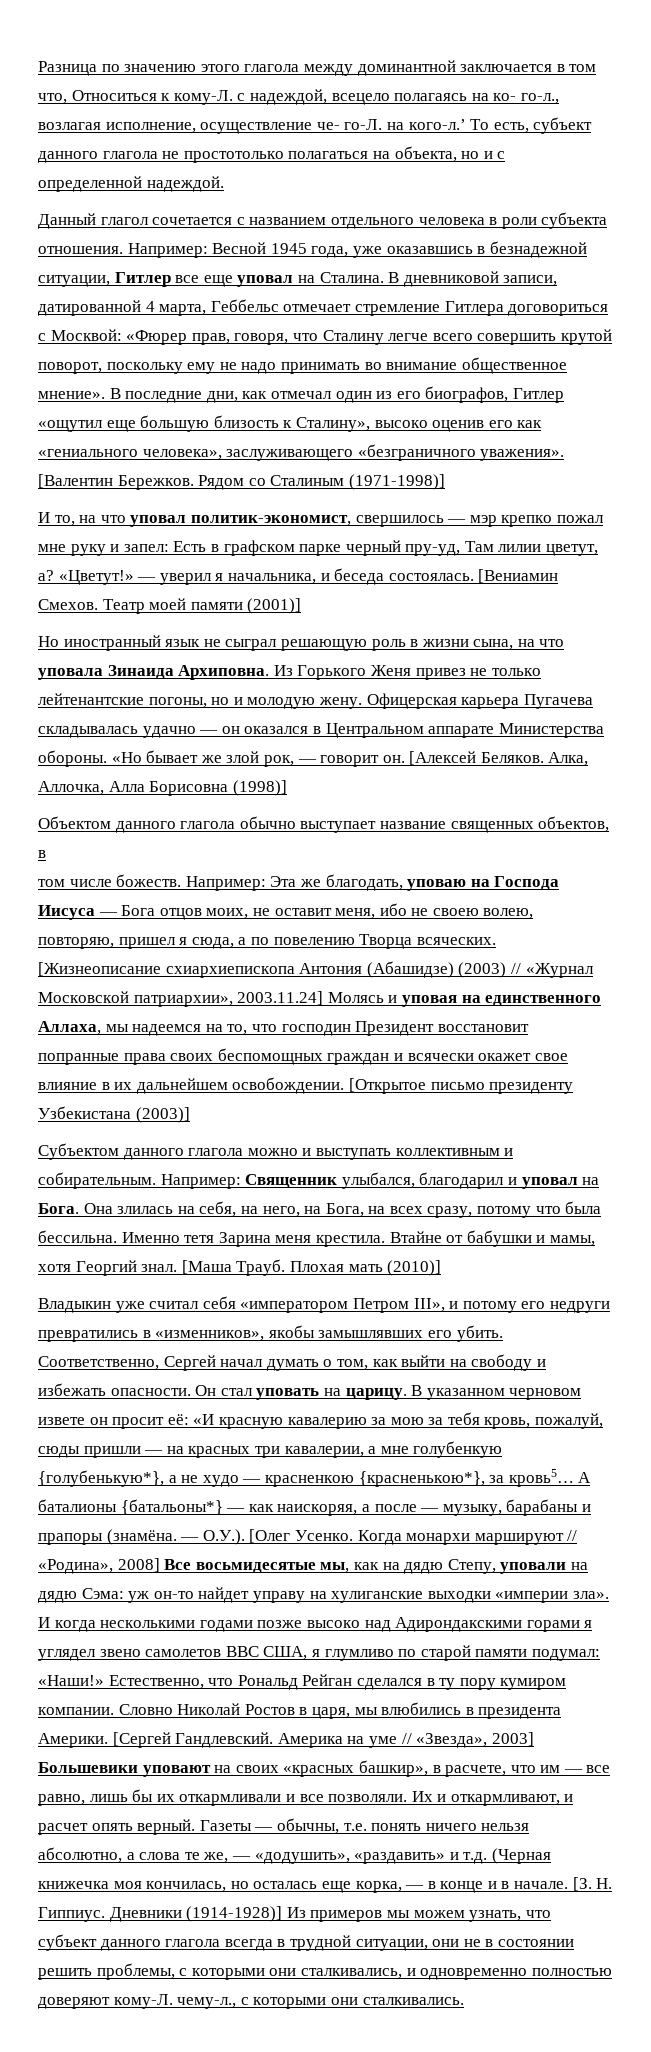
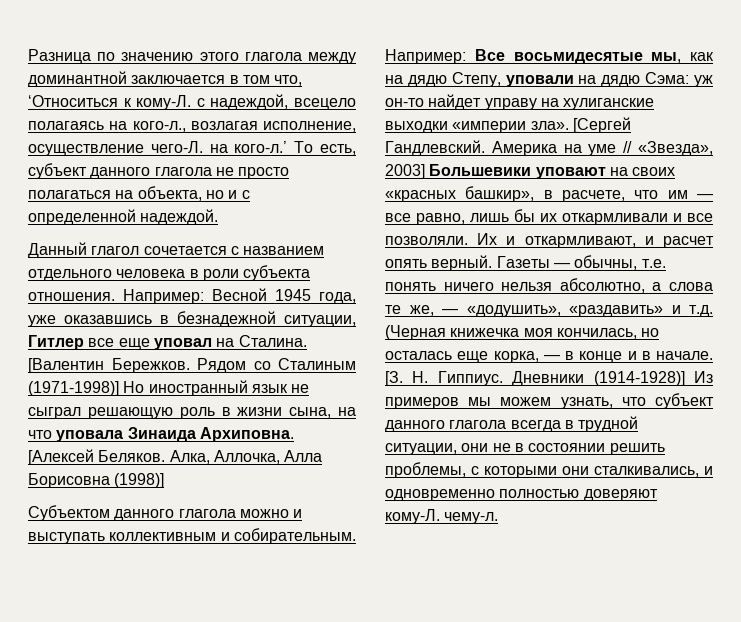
[71,90,157,101] Относиться -> [28,95,118,107] ‘Относиться
[493,93,559,104] ко- го-л., -> [132,121,186,132] кого-л.,
[316,119,383,130] че- го-Л. -> [150,141,203,153] чего-Л.
[183,151,284,163] простотолько -> [238,167,290,179] просто
[388,271,558,287] [38,299,609,316] [38,329,612,345] [38,357,567,374] [38,386,564,403] [38,415,543,432] [38,444,565,461] В дневниковой записи, датированной 4 марта, Геббельс отмечает стремление Гитлера договориться с Москвой: «Фюрер прав, говоря, что Сталину легче всего совершить крутой поворот, поскольку ему не надо принимать во внимание общественное мнение». В последние дни, как отмечал один из его биографов, Гитлер «ощутил еще большую близость к Сталину», высоко оценив его как «гениального человека», заслуживающего «безграничного уважения». -> (307, 341) none
[38,512,604,527] [38,540,599,556] [38,568,559,585] [38,598,302,614] // И то, на что уповал политик-экономист, свершилось ― мэр крепко пожал мне руку и запел: Есть в графском парке черный пру-уд, Там лилии цветут, а? «Цветут!» ― уверил я начальника, и беседа состоялась. [Вениамин Смехов. Театр моей памяти (2001)] // -> (119, 388) none
[273,665,541,680] [38,693,593,709] [38,723,604,738] [38,750,405,767] Из Горького Женя привез не только лейтенантские погоны, но и молодую жену. Офицерская карьера Пугачева складывалась удачно ― он оказался в Центральном аппарате Министерства обороны. «Но бывает же злой рок, ― говорит он. -> (294, 434) none
[38,816,610,833] [38,850,46,858] [38,874,560,891] [38,903,534,920] [38,934,496,949] [38,961,594,978] [38,991,602,1007] [38,1021,529,1036] [38,1048,568,1065] [38,1077,574,1094] [38,1106,190,1123] // Объектом данного глагола обычно выступает название священных объектов, в // том числе божеств. Например: Эта же благодать, уповаю на Господа Иисуса ― Бога отцов моих, не оставит меня, ибо не своею волею, повторяю, пришел я сюда, а по повелению Творца всяческих. [Жизнеописание схиархиепископа Антония (Абашидзе) (2003) // «Журнал Московской патриархии», 2003.11.24] Молясь и уповая на единственного Аллаха, мы надеемся на то, что господин Президент восстановит попранные права своих беспомощных граждан и всячески окажет свое влияние в их дальнейшем освобождении. [Открытое письмо президенту Узбекистана (2003)] -> (165, 480) none
[245,1172,600,1189] [38,1201,602,1218] [38,1230,595,1247] [38,1259,442,1276] [38,1296,610,1313] [38,1325,503,1342] [38,1354,546,1371] [38,1383,582,1400] [38,1412,604,1429] [38,1441,503,1458] [38,1469,592,1487] [38,1499,591,1516] [38,1529,578,1545] [38,1558,160,1574] Священник улыбался, благодарил и уповал на Бога. Она злилась на себя, на него, на Бога, на всех сразу, потому что была бессильна. Именно тетя Зарина меня крестила. Втайне от бабушки и мамы, хотя Георгий знал. [Маша Трауб. Плохая мать (2010)] // Владыкин уже считал себя «императором Петром III», и потому его недруги превратились в «изменников», якобы замышлявших его убить. Соответственно, Сергей начал думать о том, как выйти на свободу и избежать опасности. Он стал уповать на царицу. В указанном черновом извете он просит её: «И красную кавалерию за мою за тебя кровь, пожалуй, сюды пришли ― на красных три кавалерии, а мне голубенкую {голубенькую*}, а не худо ― красненкою {красненькою*}, за кровь5… А баталионы {батальоны*} ― как наискоряя, а после ― музыку, барабаны и прапоры (знамёна. ― О.У.). [Олег Усенко. Когда монархи маршируют // «Родина», 2008] -> (466, 56) none
[38,1617,593,1632] [38,1645,600,1661] [38,1674,567,1690] [38,1702,562,1719] [38,1733,108,1748] И когда несколькими годами позже высоко над Адирондакскими горами я углядел звено самолетов ВВС США, я глумливо по старой памяти подумал: «Наши!» Естественно, что Рональд Рейган сделался в ту пору кумиром компании. Словно Николай Ростов в царя, мы влюбились в президента Америки. -> (569, 125) none
[177,1997,464,2009] чему-л., с которыми они сталкивались. -> [444,512,499,524] чему-л.

